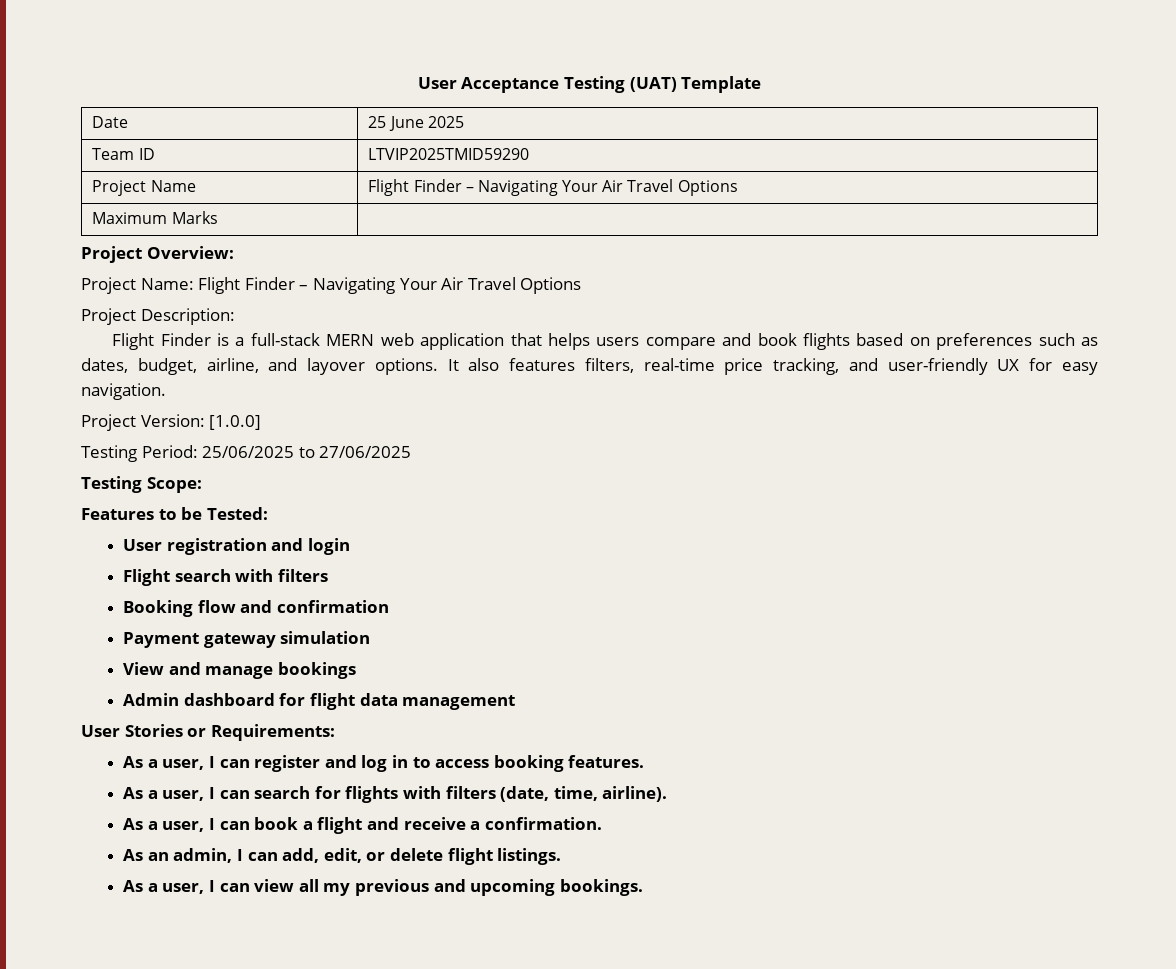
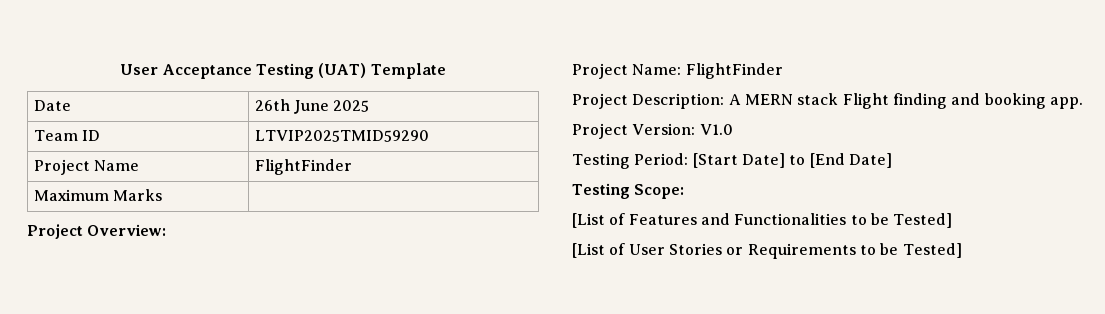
[368,116,387,128] 25 -> [254,99,290,111] 26th
[368,179,738,196] Flight Finder – Navigating Your Air Travel Options -> [254,159,352,175] FlightFinder
[198,277,582,294] [81,308,235,325] [112,333,1099,350] [81,358,1098,375] [81,383,166,400] Flight Finder – Navigating Your Air Travel Options // Project Description: // Flight Finder is a full-stack MERN web application that helps users compare and book flights based on preferences such as dates, budget, airline, and layover options. It also features filters, real-time price tracking, and user-friendly UX for easy navigation. -> [685,63,783,79] [572,93,1083,109] FlightFinder // Project Description: A MERN stack Flight finding and booking app.
[209,415,262,430] [1.0.0] -> [699,124,733,135] V1.0
[202,446,412,458] [81,476,202,493] [81,507,268,520] [123,538,351,555] [123,569,329,586] [123,600,390,617] [123,631,371,648] [123,662,357,679] [123,693,516,710] [81,724,335,741] [123,755,645,772] [123,786,668,803] [123,817,602,834] [123,848,562,865] [123,879,643,896] 25/06/2025 to 27/06/2025 // Testing Scope: // Features to be Tested: // User registration and login // Flight search with filters // Booking flow and confirmation // Payment gateway simulation // View and manage bookings // Admin dashboard for flight data management // User Stories or Requirements: // As a user, I can register and log in to access booking features. // As a user, I can search for flights with filters (date, time, airline). // As a user, I can book a flight and receive a confirmation. // As an admin, I can add, edit, or delete flight listings. // As a user, I can view all my previous and upcoming bookings. -> [692,153,892,168] [572,183,685,199] [572,213,953,228] [572,243,962,259] [Start Date] to [End Date] // Testing Scope: // [List of Features and Functionalities to be Tested] // [List of User Stories or Requirements to be Tested]

